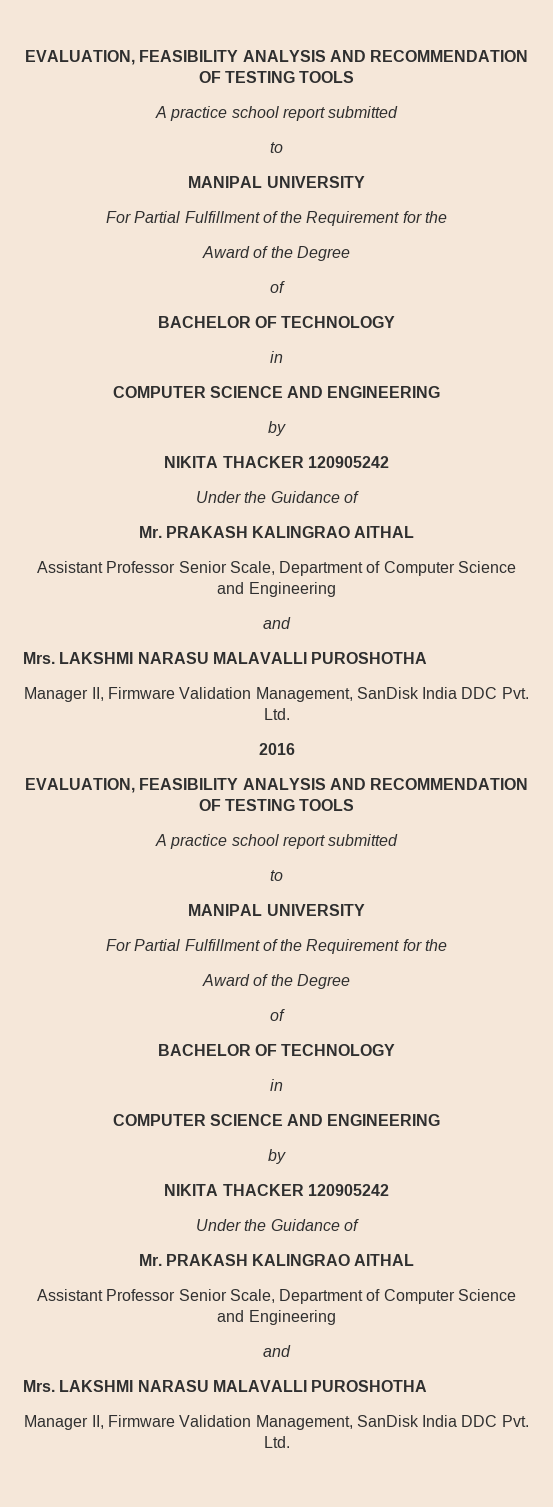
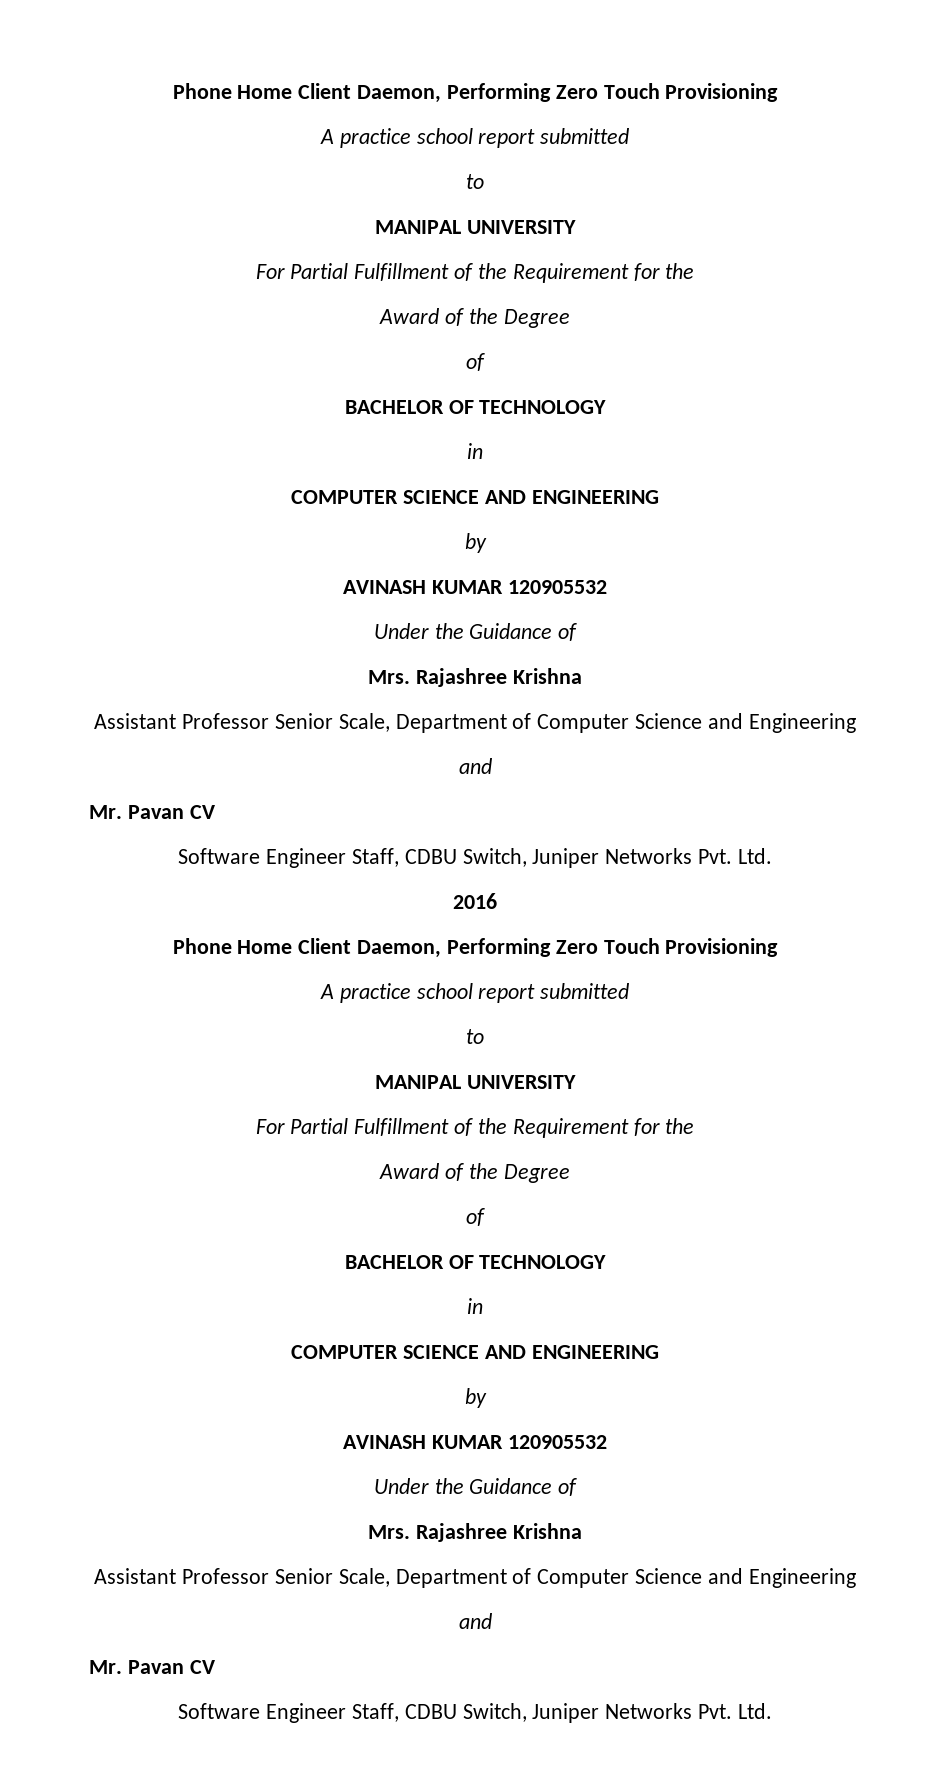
[24,50,529,65] [198,71,355,83] EVALUATION, FEASIBILITY ANALYSIS AND RECOMMENDATION OF TESTING TOOLS -> [172,83,779,103] Phone Home Client Daemon, Performing Zero Touch Provisioning
[164,456,389,468] [196,491,359,503] [138,526,415,538] NIKITA THACKER 120905242 // Under the Guidance of // Mr. PRAKASH KALINGRAO AITHAL -> [343,580,607,594] [373,623,578,641] [368,668,582,687] AVINASH KUMAR 120905532 // Under the Guidance of // Mrs. Rajashree Krishna
[23,652,428,664] [24,687,529,702] [263,708,290,720] [258,743,295,755] [24,778,529,793] [198,799,355,811] Mrs. LAKSHMI NARASU MALAVALLI PUROSHOTHA // Manager II, Firmware Validation Management, SanDisk India DDC Pvt. Ltd. // 2016 // EVALUATION, FEASIBILITY ANALYSIS AND RECOMMENDATION OF TESTING TOOLS -> [89,805,215,819] [178,848,772,868] [453,893,497,909] [172,938,779,958] Mr. Pavan CV // Software Engineer Staff, CDBU Switch, Juniper Networks Pvt. Ltd. // 2016 // Phone Home Client Daemon, Performing Zero Touch Provisioning
[164,1184,389,1196] [196,1219,359,1231] [138,1254,415,1266] NIKITA THACKER 120905242 // Under the Guidance of // Mr. PRAKASH KALINGRAO AITHAL -> [343,1435,607,1449] [373,1478,578,1496] [368,1523,582,1542] AVINASH KUMAR 120905532 // Under the Guidance of // Mrs. Rajashree Krishna
[23,1380,428,1392] [24,1415,498,1430] Mrs. LAKSHMI NARASU MALAVALLI PUROSHOTHA // Manager II, Firmware Validation Management, SanDisk India DDC -> [89,1660,215,1674] [178,1703,693,1723] Mr. Pavan CV // Software Engineer Staff, CDBU Switch, Juniper Networks

